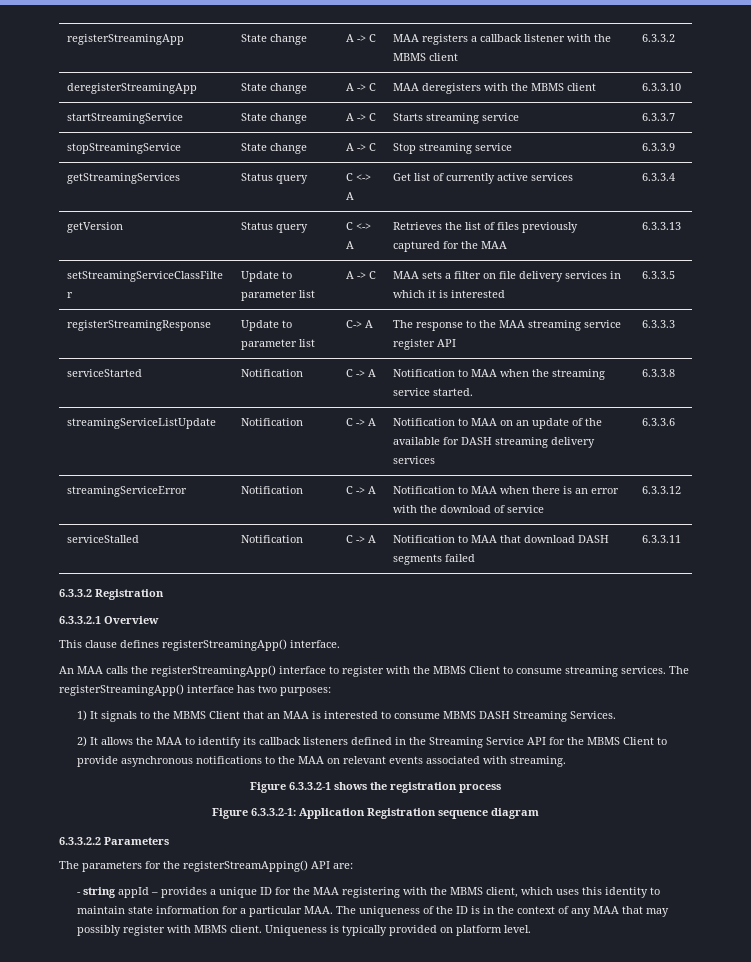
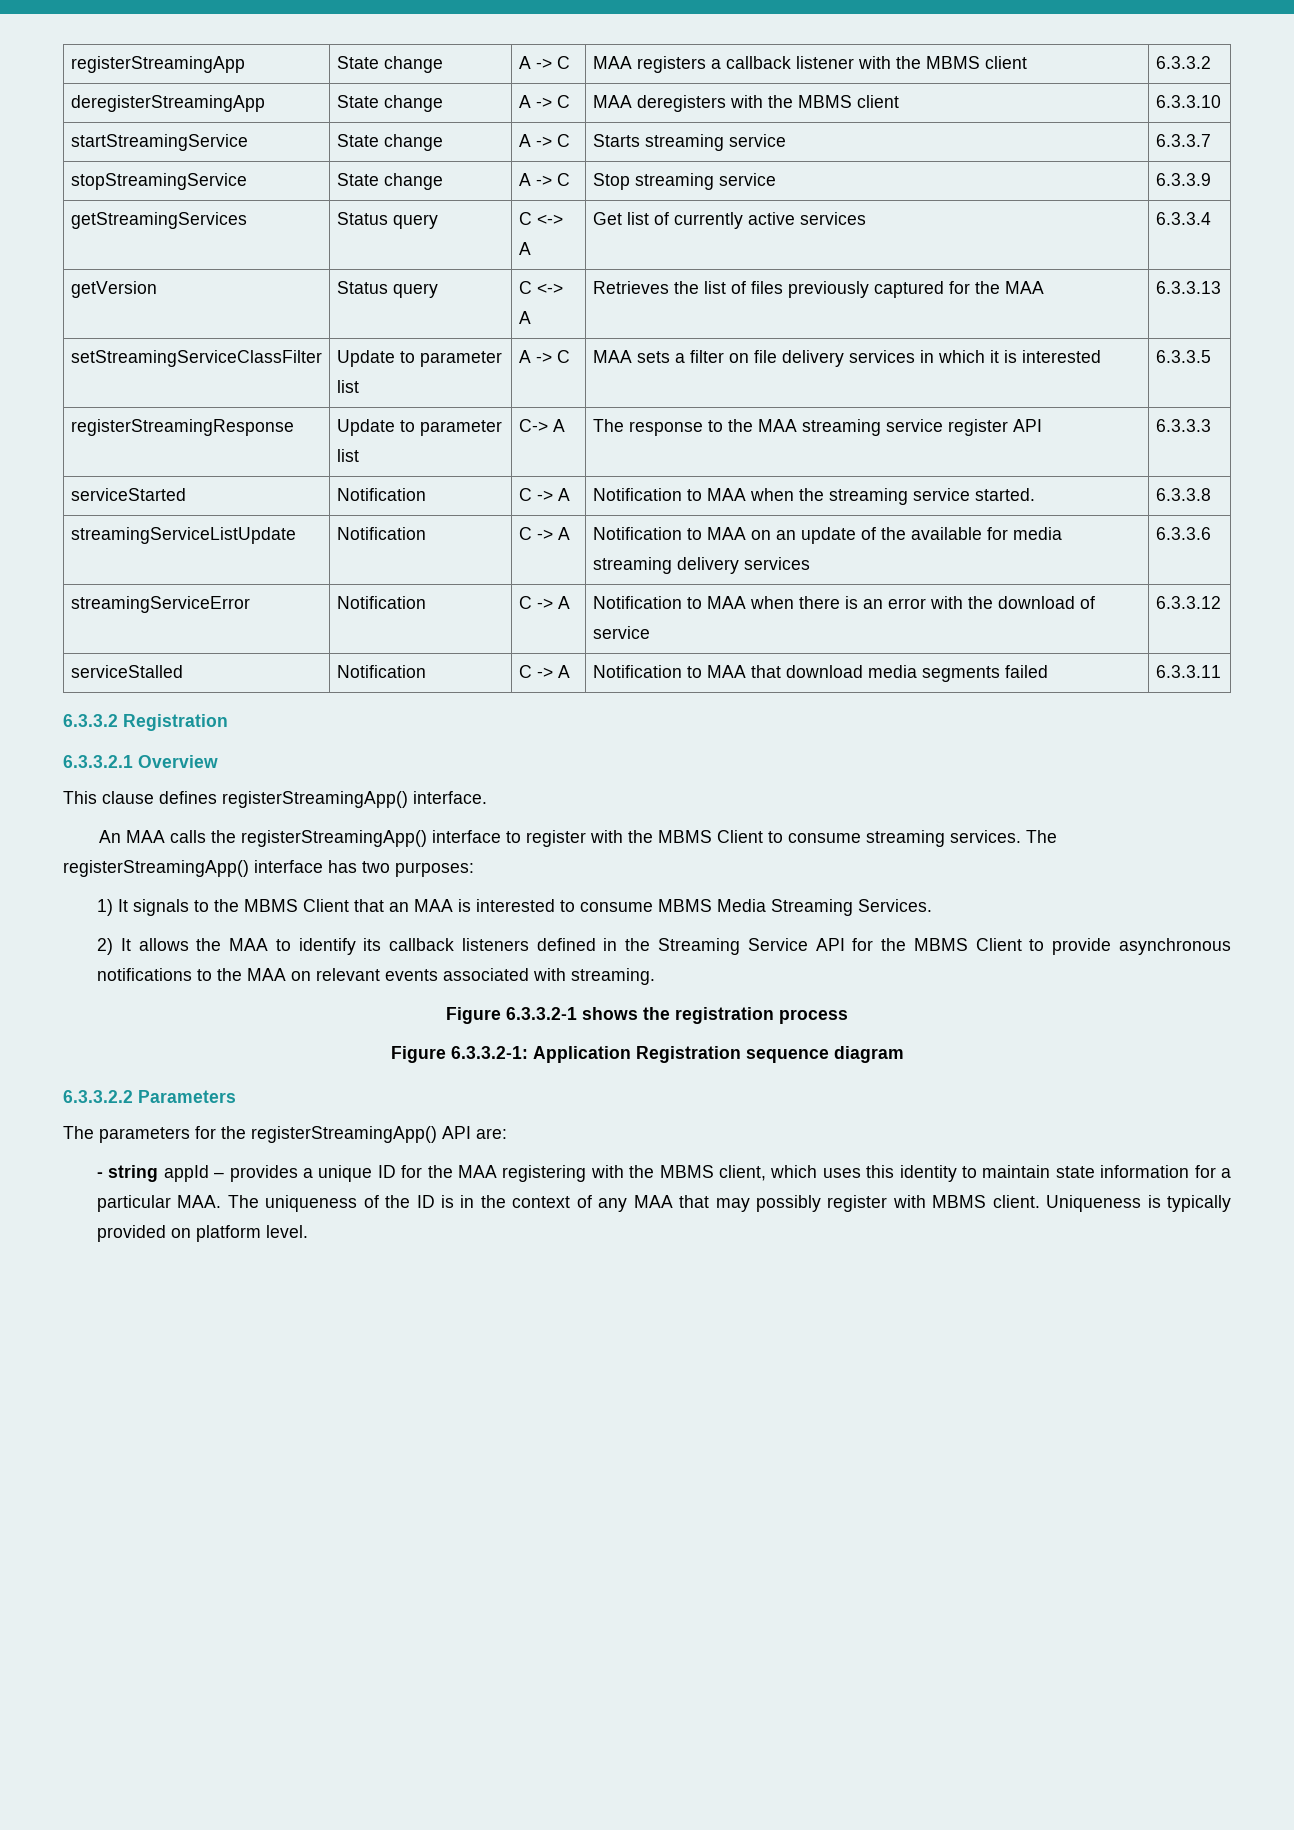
[461,437,493,445] DASH -> [1012,527,1062,540] media
[578,535,610,543] DASH -> [867,665,917,678] media
[479,711,511,719] DASH -> [716,899,766,912] Media
[183,860,308,872] registerStreamApping() -> [251,1126,437,1143] registerStreamingApp()

